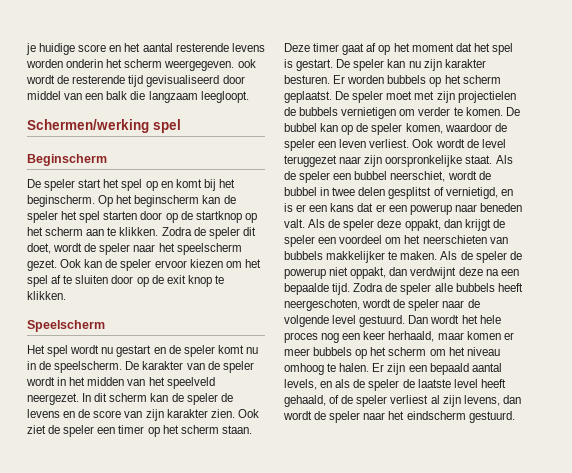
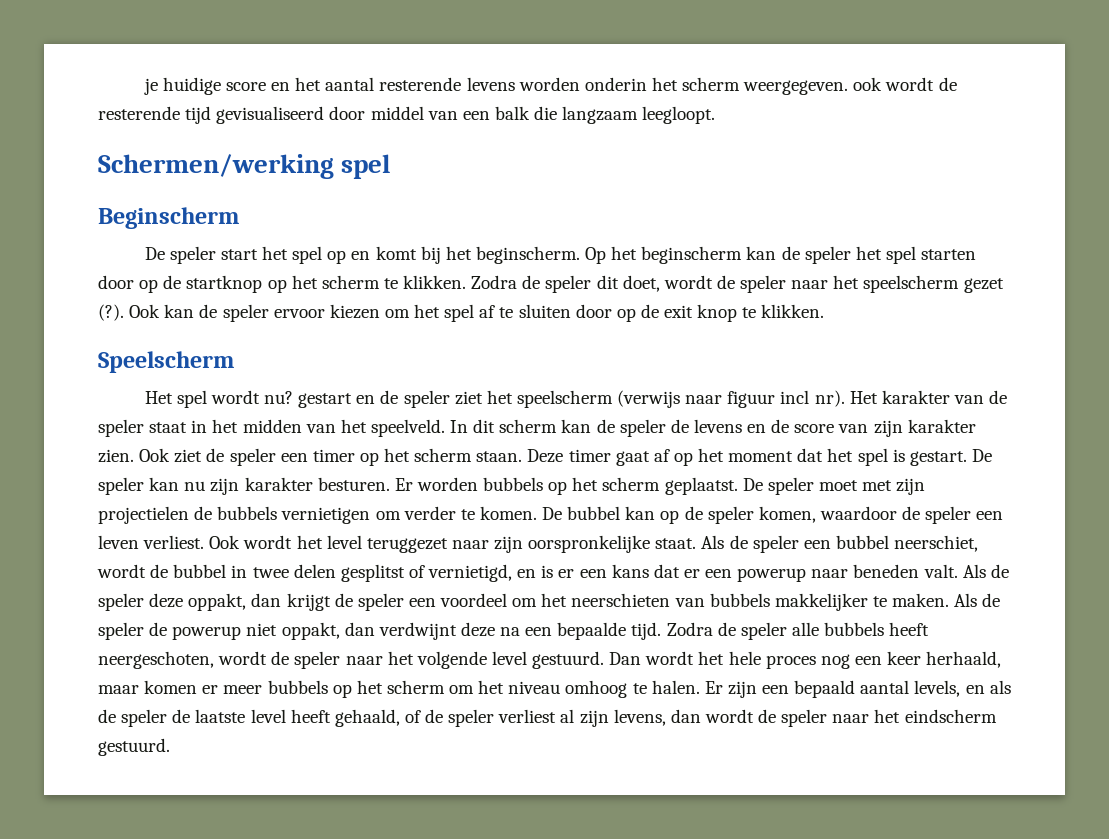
[86,229,105,236] aan -> (380, 282) none
[27,259,57,271] gezet. -> [963,278,1004,293] [98,304,124,321] gezet (?).
[101,347,114,354] nu -> [263,391,293,404] nu?
[217,345,258,354] [27,361,140,373] komt nu in de speelscherm. De -> [454,390,878,408] ziet het speelscherm (verwijs naar figuur incl nr). Het
[26,377,55,386] wordt -> [149,422,188,433] staat
[166,377,215,389] [27,393,79,405] speelveld neergezet. -> [370,419,445,437] speelveld.
[466,139,479,148] de -> [296,535,323,549] het
[467,299,480,308] de -> [387,651,414,665] het

